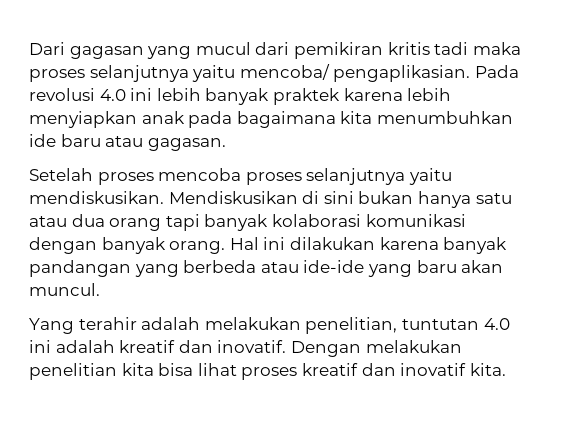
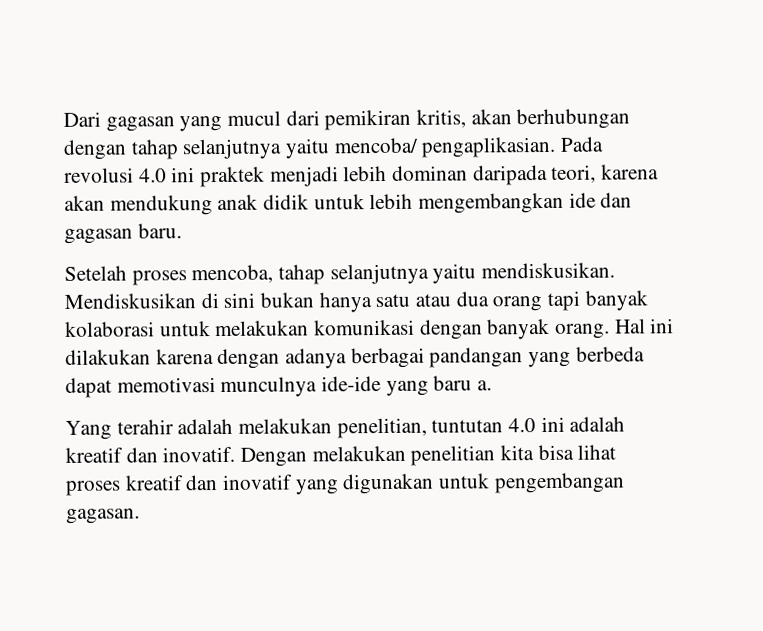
[387,42,521,55] [29,69,85,82] kritis tadi maka proses -> [416,108,631,130] [63,139,179,160] kritis, akan berhubungan dengan tahap
[156,88,452,105] [29,111,513,128] [29,134,226,151] lebih banyak praktek karena lebih menyiapkan anak pada bagaimana kita menumbuhkan ide baru atau gagasan. -> [200,164,660,188] [64,192,633,216] [64,223,182,244] praktek menjadi lebih dominan daripada teori, karena akan mendukung anak didik untuk lebih mengembangkan ide dan gagasan baru.
[158,168,302,185] mencoba proses -> [191,264,326,285] mencoba, tahap
(361, 220) none -> [159,320,310,337] untuk melakukan
[443,237,508,254] [29,260,299,277] banyak pandangan yang berbeda atau -> [217,346,645,370] [65,376,318,398] dengan adanya berbagai pandangan yang berbeda dapat memotivasi munculnya
[461,260,504,273] [29,283,100,296] akan muncul. -> [477,380,493,391] a.
[469,363,506,376] kita. -> [295,472,625,495] [66,508,140,524] yang digunakan untuk pengembangan gagasan.

